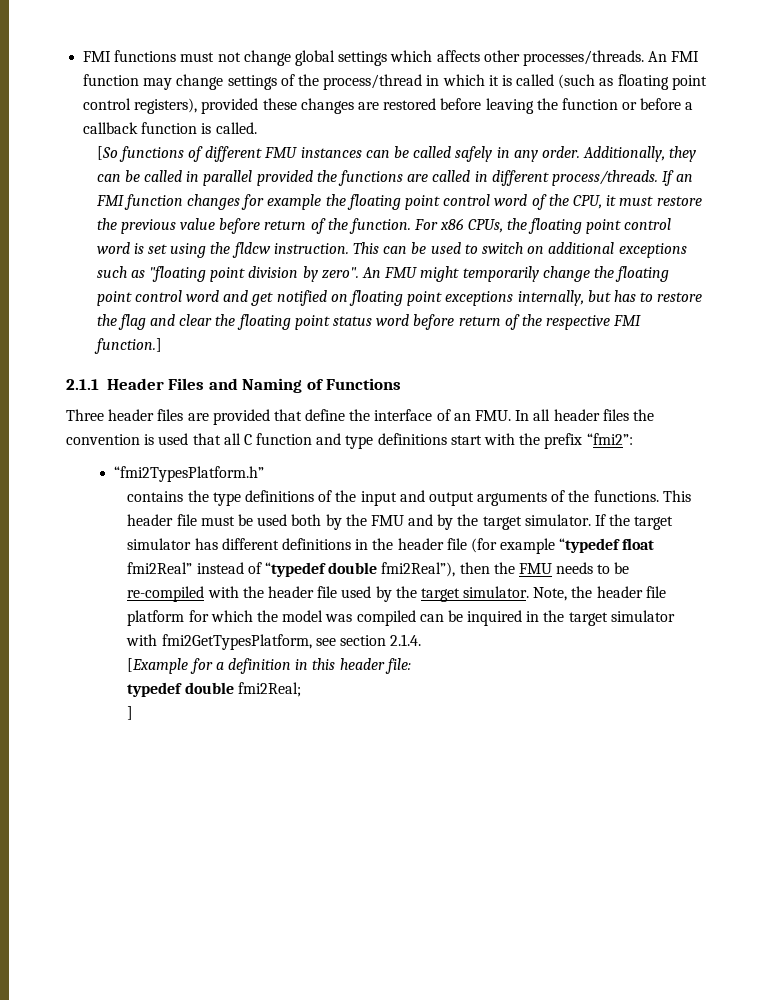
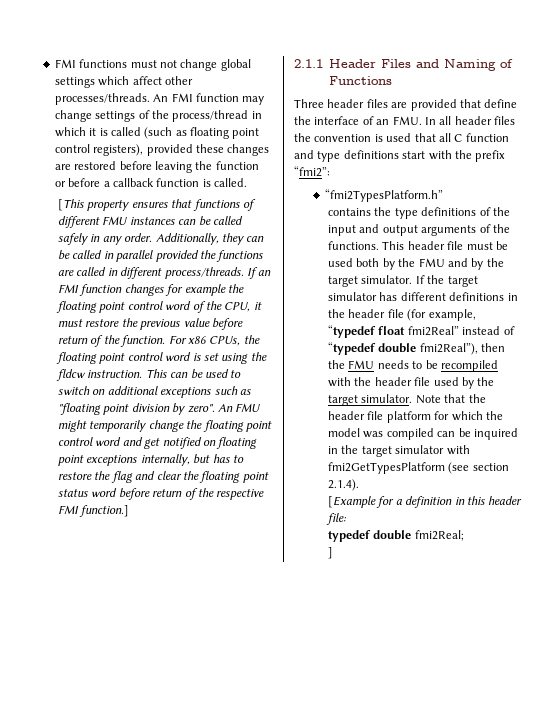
[436,50,480,62] affects -> [132,76,162,85] affect
[96,146,118,160] [So -> [58,199,193,211] [This property ensures that
[500,538,556,554] example -> [428,309,476,321] example,
[127,586,205,602] re-compiled -> [440,360,498,372] recompiled
[533,587,568,601] Note, -> [415,394,466,404] Note that
[161,634,422,650] fmi2GetTypesPlatform, see section 2.1.4. -> [328,462,509,474] [328,479,360,491] fmi2GetTypesPlatform (see section 2.1.4).

